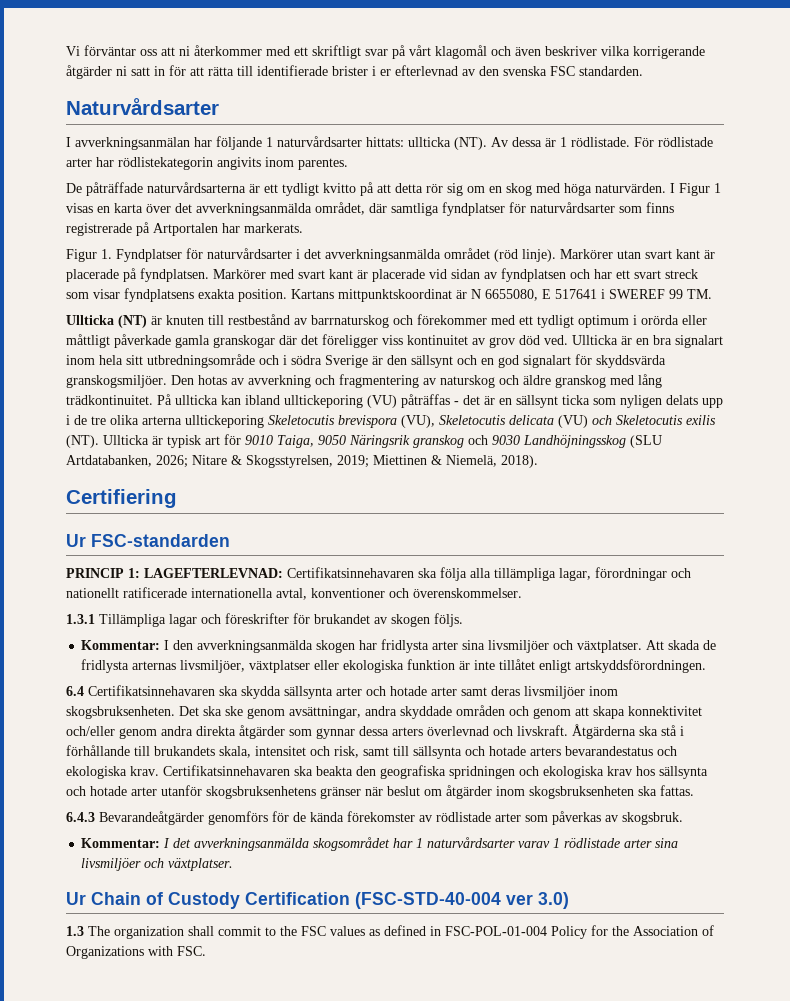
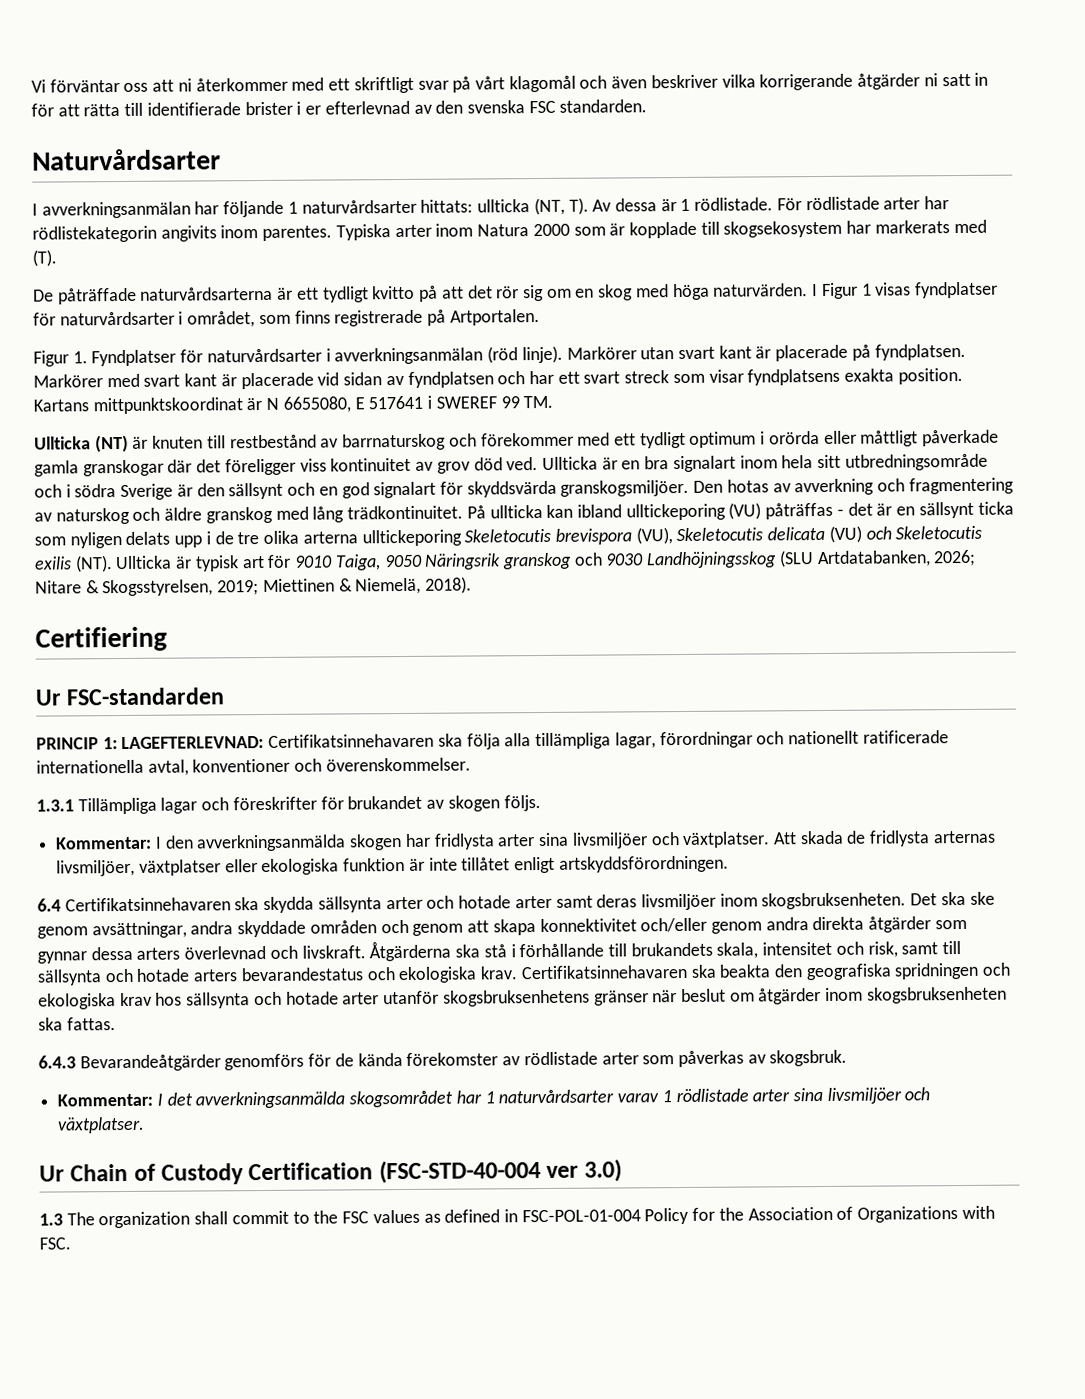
[454,137,487,150] (NT). -> [533,197,589,216] (NT, T).
(348, 164) none -> [335,219,987,241] [32,249,57,267] Typiska arter inom Natura 2000 som är kopplade till skogsekosystem har markerats med (T).
[395,183,423,193] detta -> [467,285,493,299] det
[97,202,439,216] en karta över det avverkningsanmälda området, där samtliga -> (912, 289) none
(615, 207) none -> [178,311,256,328] i området,
[153,223,303,236] Artportalen har markerats. -> [449,309,540,326] Artportalen.
[304,248,490,262] det avverkningsanmälda området -> [334,347,484,365] avverkningsanmälan

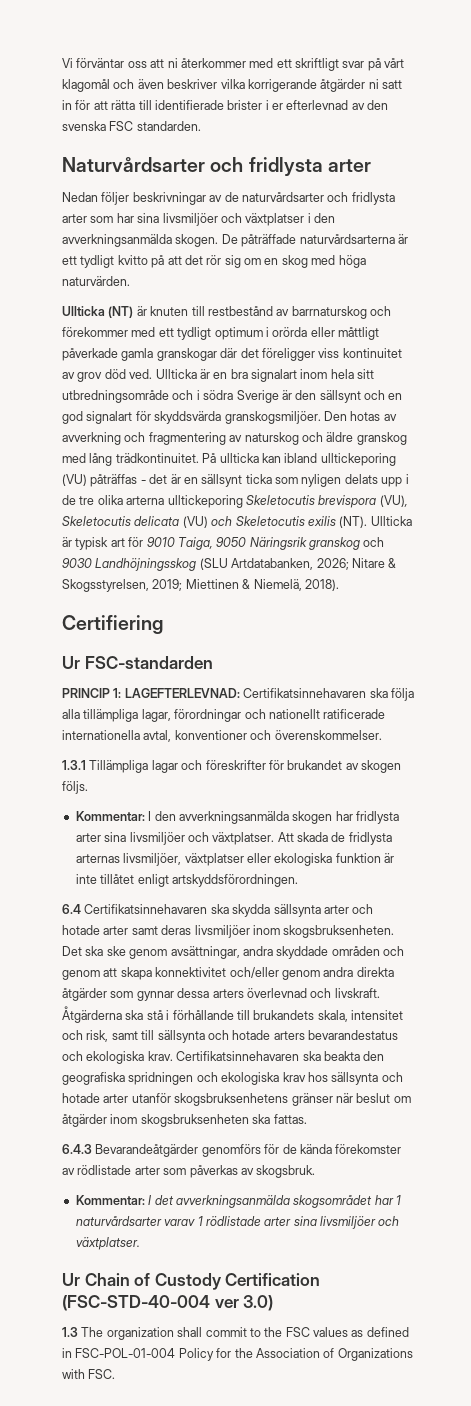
[32,196,950,219] [32,219,987,243] [32,249,57,267] // I avverkningsanmälan har följande 1 naturvårdsarter hittats: ullticka (NT, T). Av dessa är 1 rödlistade. För rödlistade arter har rödlistekategorin angivits inom parentes. Typiska arter inom Natura 2000 som är kopplade till skogsekosystem har markerats med (T). // -> [210,157,371,176] [62,192,395,205] [62,213,335,226] [62,234,219,247] och fridlysta arter // Nedan följer beskrivningar av de naturvårdsarter och fridlysta arter som har sina livsmiljöer och växtplatser i den avverkningsanmälda skogen.
[812,281,998,299] [33,309,540,328] [33,343,966,367] [33,367,963,390] [33,395,554,415] I Figur 1 visas fyndplatser för naturvårdsarter i området, som finns registrerade på Artportalen. // Figur 1. Fyndplatser för naturvårdsarter i avverkningsanmälan (röd linje). Markörer utan svart kant är placerade på fyndplatsen. Markörer med svart kant är placerade vid sidan av fyndplatsen och har ett svart streck som visar fyndplatsens exakta position. Kartans mittpunktskoordinat är N 6655080, E 517641 i SWEREF 99 TM. -> (130, 281) none

